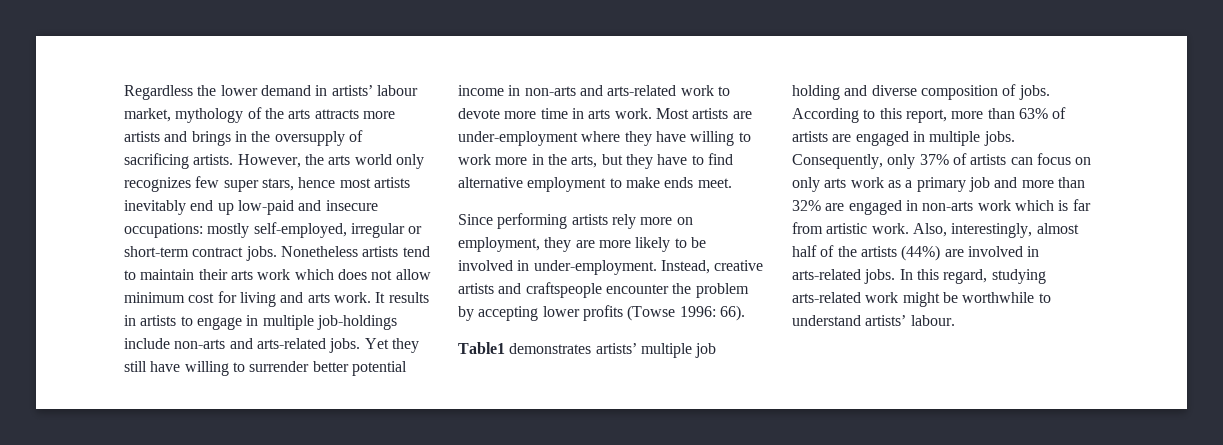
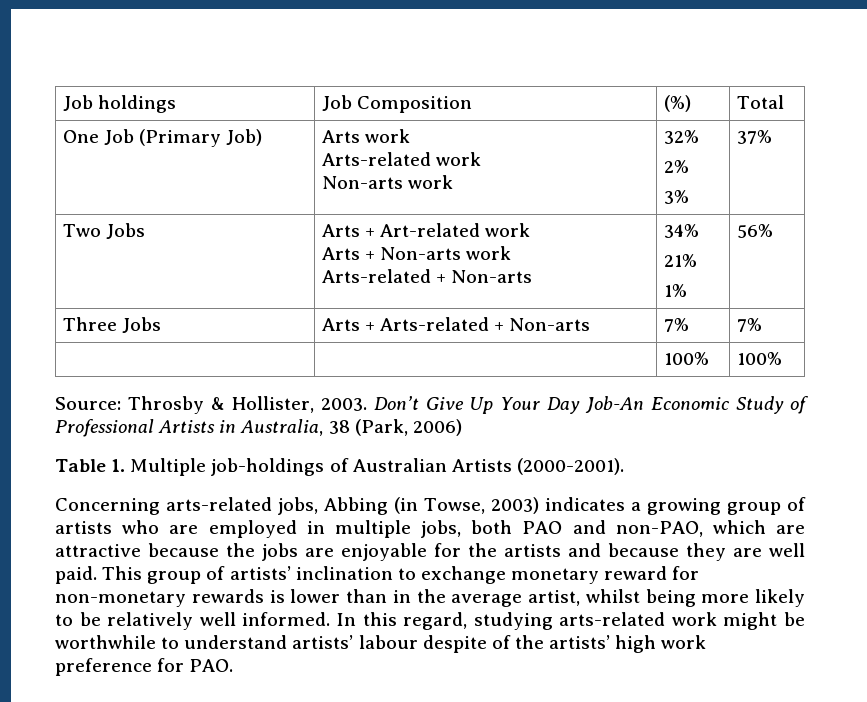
[124,85,418,100] [124,107,395,123] [124,130,363,146] [124,153,424,169] [124,176,410,192] [124,200,378,215] [124,222,423,238] [124,246,430,261] [124,269,431,280] [124,291,429,307] [124,315,397,330] [124,338,419,353] [124,361,407,376] [458,85,730,96] [458,108,752,119] [458,131,751,146] [458,153,733,169] [458,177,732,192] [458,213,693,229] [458,237,706,252] [458,260,764,275] [458,282,749,298] [458,305,745,321] [458,342,717,358] [792,84,1050,100] [792,107,1067,123] [792,131,1015,146] [792,153,1092,169] [792,177,1085,192] [792,199,1091,215] [792,222,1079,238] [792,245,1040,261] [792,269,896,284] Regardless the lower demand in artists’ labour market, mythology of the arts attracts more artists and brings in the oversupply of sacrificing artists. However, the arts world only recognizes few super stars, hence most artists inevitably end up low-paid and insecure occupations: mostly self-employed, irregular or short-term contract jobs. Nonetheless artists tend to maintain their arts work which does not allow minimum cost for living and arts work. It results in artists to engage in multiple job-holdings include non-arts and arts-related jobs. Yet they still have willing to surrender better potential income in non-arts and arts-related work to devote more time in arts work. Most artists are under-employment where they have willing to work more in the arts, but they have to find alternative employment to make ends meet. // Since performing artists rely more on employment, they are more likely to be involved in under-employment. Instead, creative artists and craftspeople encounter the problem by accepting lower profits (Towse 1996: 66). // Table1 demonstrates artists’ multiple job holding and diverse composition of jobs. According to this report, more than 63% of artists are engaged in multiple jobs. Consequently, only 37% of artists can focus on only arts work as a primary job and more than 32% are engaged in non-arts work which is far from artistic work. Also, interestingly, almost half of the artists (44%) are involved in arts-related jobs. -> [62,95,177,113] [321,95,473,113] [663,95,691,112] [736,95,784,109] [62,129,263,147] [321,129,411,143] [321,152,482,166] [321,175,454,189] [663,130,699,144] [663,160,689,173] [663,190,689,204] [736,130,772,144] [62,223,146,239] [321,223,531,237] [321,246,512,260] [321,269,533,283] [663,224,699,238] [663,254,697,267] [663,284,687,297] [736,224,773,238] [62,317,162,333] [321,317,591,331] [663,318,689,332] [736,318,762,332] [663,352,709,365] [736,352,782,365] [55,396,808,414] [55,419,462,437] [55,458,624,476] [55,497,807,515] [55,520,805,538] [55,543,805,561] [55,566,700,584] [55,589,805,607] [55,612,331,630] Job holdings | Job Composition | (%) | Total // One Job (Primary Job) | Arts work // Arts-related work // Non-arts work | 32% // 2% // 3% | 37% // Two Jobs | Arts + Art-related work // Arts + Non-arts work // Arts-related + Non-arts | 34% // 21% // 1% | 56% // Three Jobs | Arts + Arts-related + Non-arts | 7% | 7% // | | 100% | 100% // Source: Throsby & Hollister, 2003. Don’t Give Up Your Day Job-An Economic Study of Professional Artists in Australia, 38 (Park, 2006) // Table 1. Multiple job-holdings of Australian Artists (2000-2001). // Concerning arts-related jobs, Abbing (in Towse, 2003) indicates a growing group of artists who are employed in multiple jobs, both PAO and non-PAO, which are attractive because the jobs are enjoyable for the artists and because they are well paid. This group of artists’ inclination to exchange monetary reward for non-monetary rewards is lower than in the average artist, whilst being more likely to be relatively well informed.
[910,315,955,326] labour. -> [358,635,707,653] [55,658,234,676] labour despite of the artists’ high work preference for PAO.

